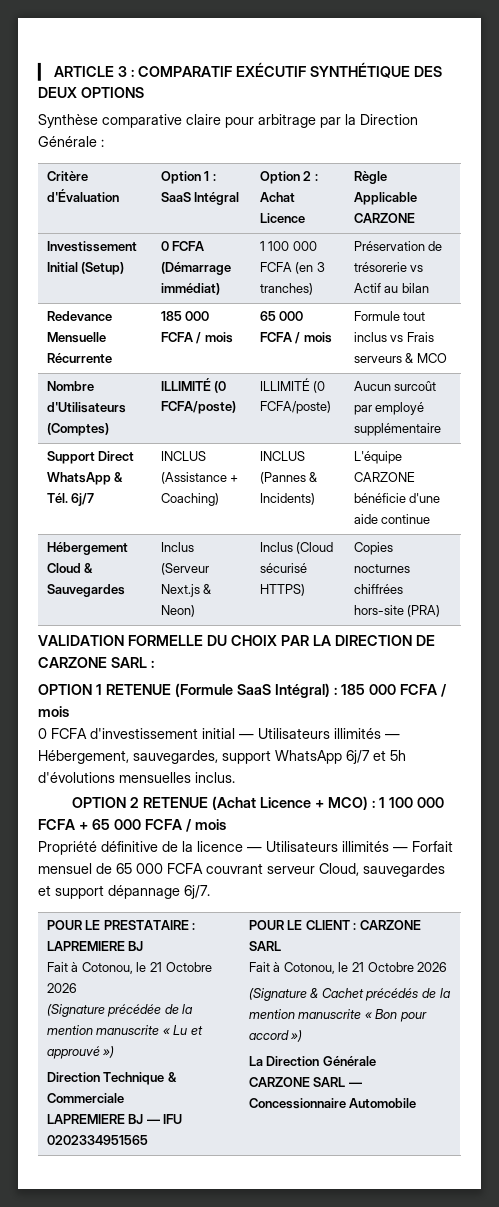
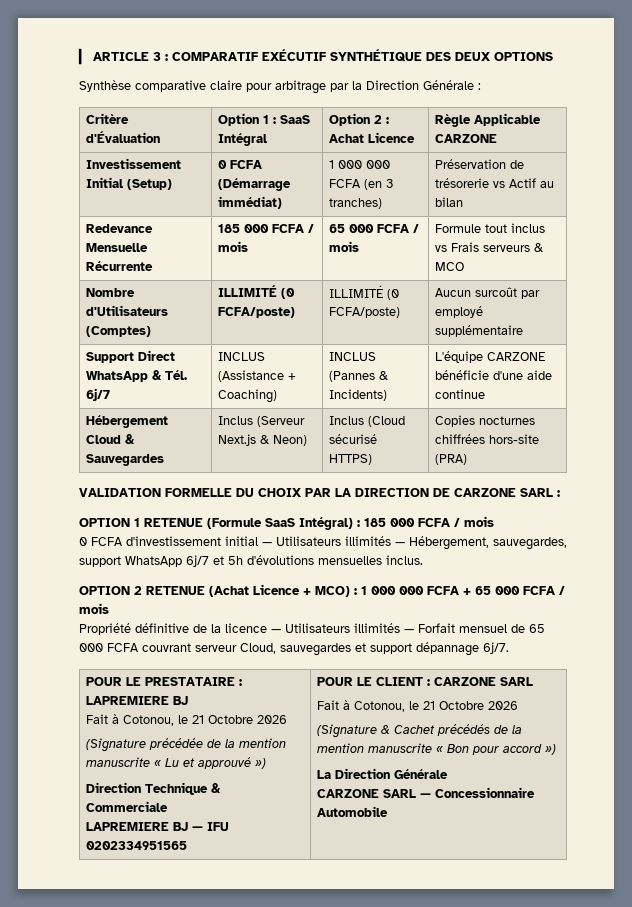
[268,241,290,251] 100 -> [337,160,362,169] 000
[388,797,413,808] 100 -> [371,586,396,595] 000

